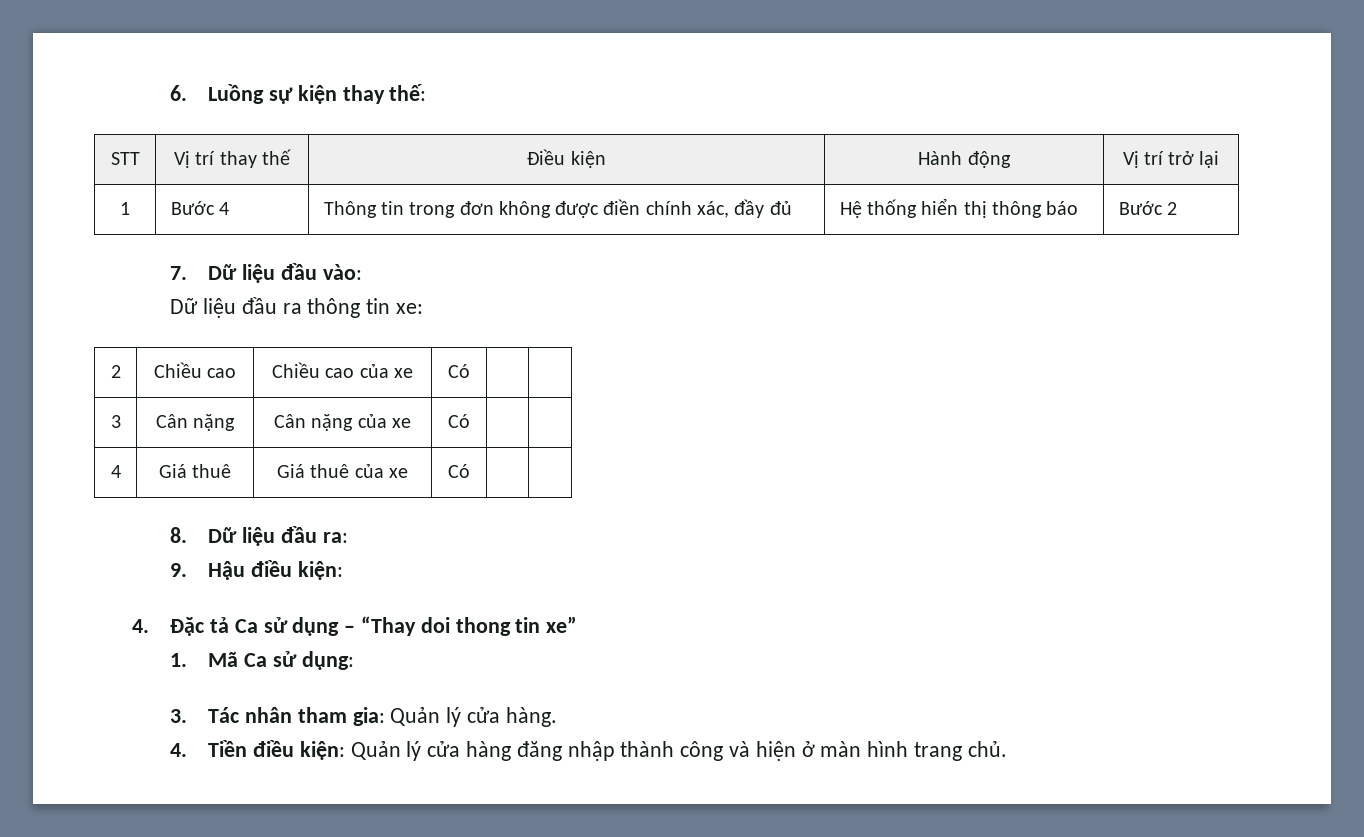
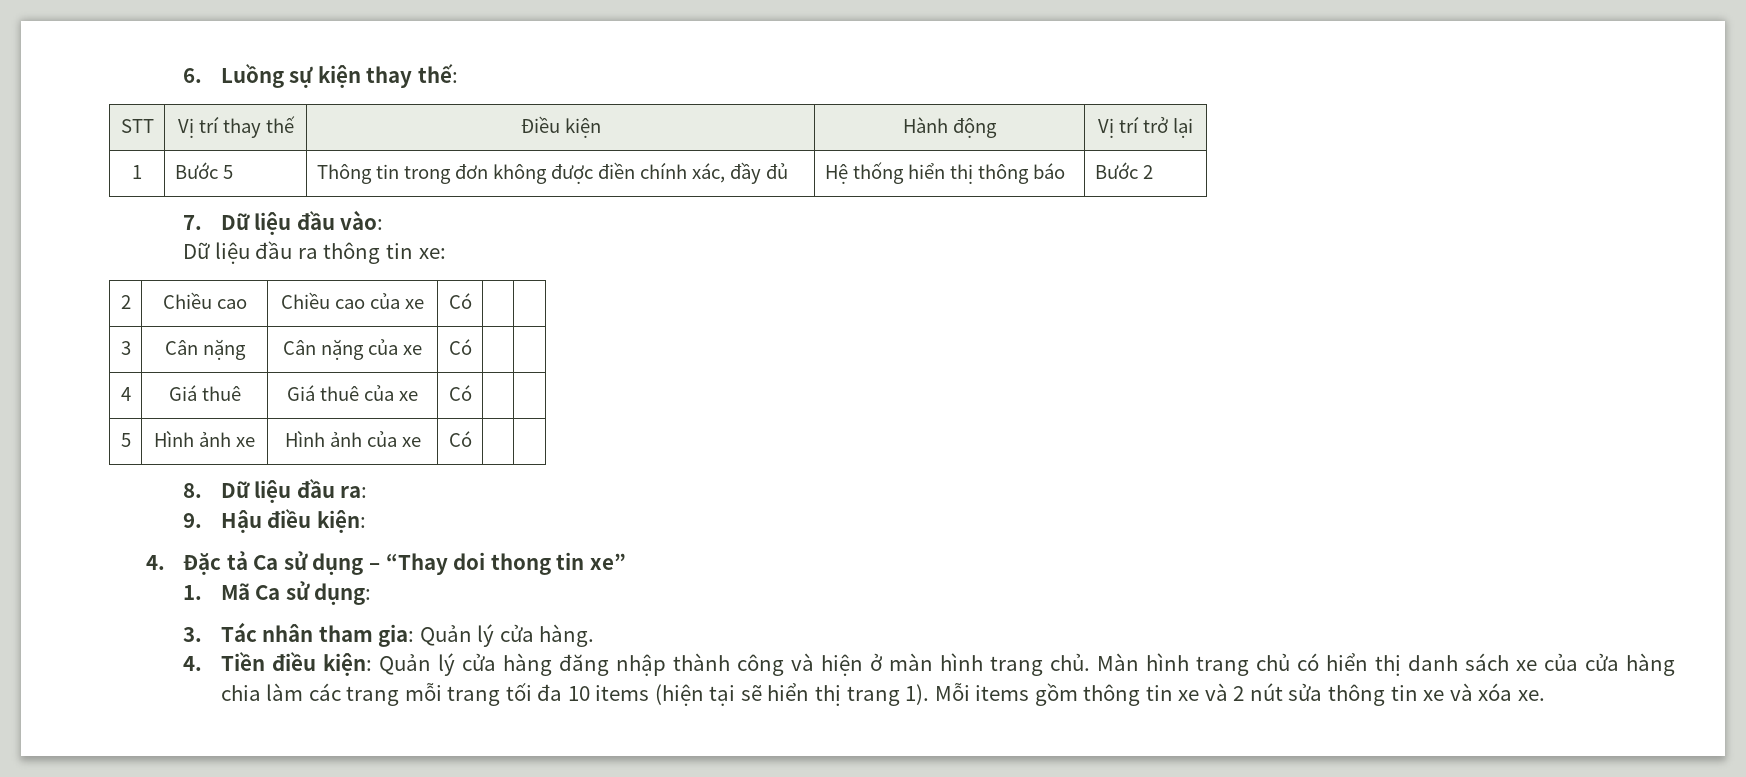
[219,202,230,215] 4 -> [222,165,233,179] 5
(470, 471) none -> [120,433,131,447] [154,430,255,447] [284,430,421,447] [448,431,472,447] // 5 | Hình ảnh xe | Hình ảnh của xe | Có | |
(1007, 749) none -> [1096,653,1676,676] [220,682,1545,706] Màn hình trang chủ có hiển thị danh sách xe của cửa hàng chia làm các trang mỗi trang tối đa 10 items (hiện tại sẽ hiển thị trang 1). Mỗi items gồm thông tin xe và 2 nút sửa thông tin xe và xóa xe.

